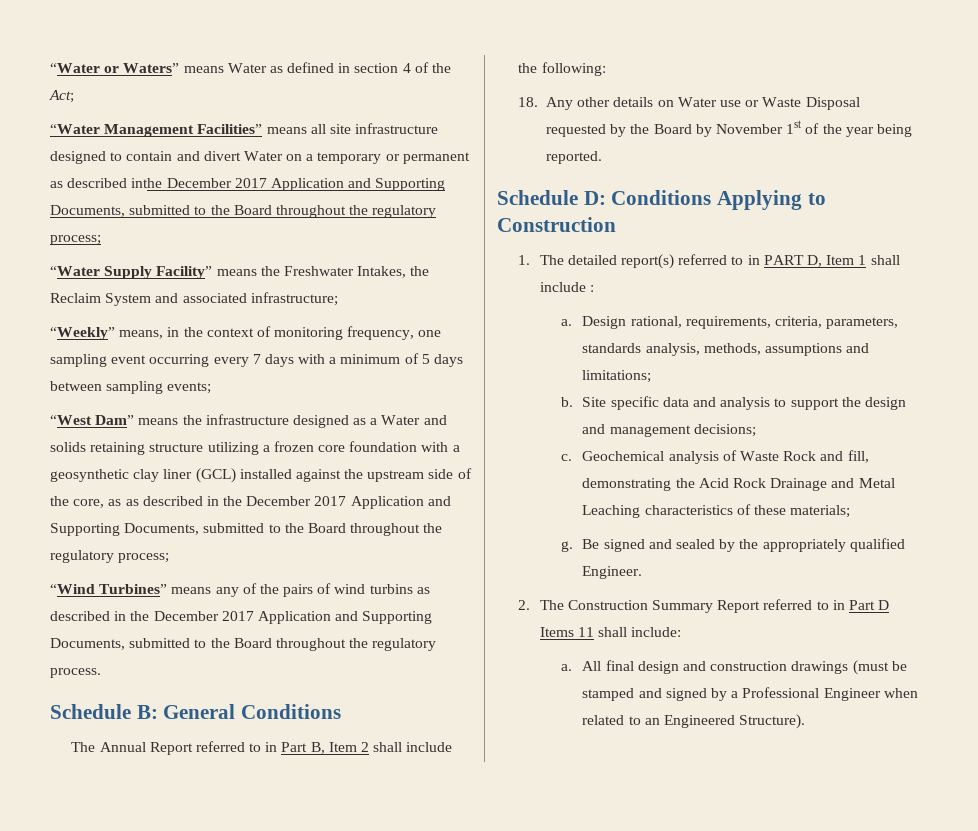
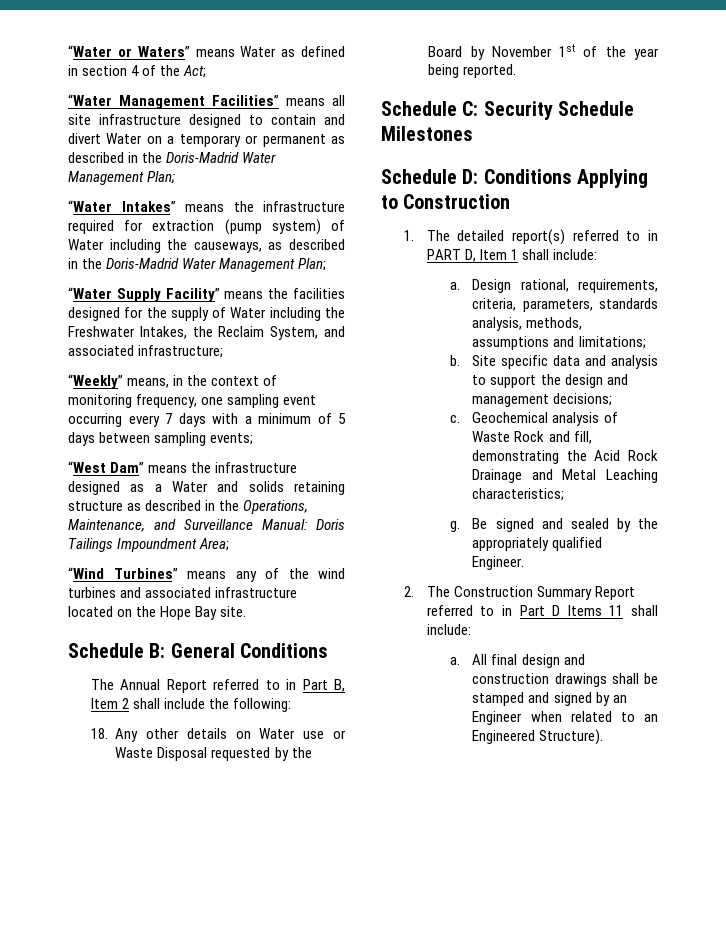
[131,178,446,191] [50,205,437,218] [50,235,101,245] inthe December 2017 Application and Supporting Documents, submitted to the Board throughout the regulatory process; -> [128,152,277,163] [68,171,176,185] [68,200,345,212] [68,219,345,235] [68,239,345,253] [68,258,327,272] in the Doris-Madrid Water Management Plan; // “Water Intakes” means the infrastructure required for extraction (pump system) of Water including the causeways, as described in the Doris-Madrid Water Management Plan;
(280, 271) none -> [293,288,345,299] [68,307,345,321] facilities designed for the supply of Water including the
[105,293,152,306] System -> [270,326,319,340] System,
[207,441,460,455] [50,468,472,483] [50,496,451,509] [50,523,443,536] [50,550,170,563] utilizing a frozen core foundation with a geosynthetic clay liner (GCL) installed against the upstream side of the core, as as described in the December 2017 Application and Supporting Documents, submitted to the Board throughout the regulatory process; -> [127,500,309,514] [68,519,345,532] [68,538,230,552] as described in the Operations, Maintenance, and Surveillance Manual: Doris Tailings Impoundment Area;
[283,583,430,597] [50,611,433,624] [50,638,437,651] [50,668,101,678] pairs of wind turbins as described in the December 2017 Application and Supporting Documents, submitted to the Board throughout the regulatory process. -> [318,568,345,579] [68,587,298,598] [68,606,247,620] wind turbines and associated infrastructure located on the Hope Bay site.
(603, 157) none -> [381,101,635,120] [381,126,473,141] // Schedule C: Security Schedule Milestones
[539,282,594,292] include : -> [552,249,597,260] include:
[644,504,851,518] characteristics of these materials; -> [472,488,565,501] characteristics;
[852,660,889,675] (must -> [611,673,639,684] shall
[731,687,820,698] a Professional -> [612,695,627,703] an

